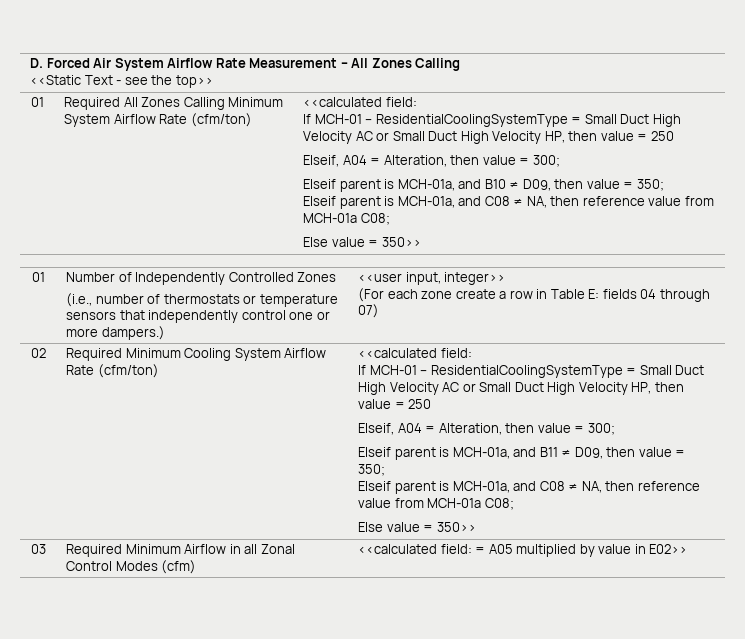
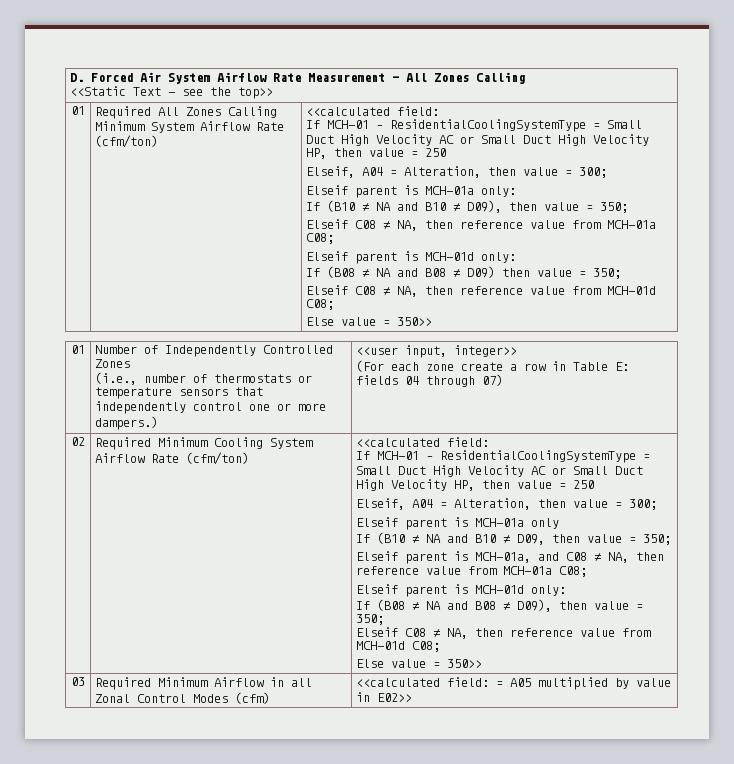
[397,179,664,191] [303,196,714,209] [303,213,390,225] MCH-01a, and B10 ≠ D09, then value = 350; // Elseif parent is MCH-01a, and C08 ≠ NA, then reference value from MCH-01a C08; -> [425,186,517,197] [306,200,629,213] [306,219,657,231] [306,233,335,244] [306,251,517,264] [306,266,622,279] [306,285,657,297] [306,299,335,310] MCH-01a only: // If (B10 ≠ NA and B10 ≠ D09), then value = 350; // Elseif C08 ≠ NA, then reference value from MCH-01a C08; // Elseif parent is MCH-01d only: // If (B08 ≠ NA and B08 ≠ D09) then value = 350; // Elseif C08 ≠ NA, then reference value from MCH-01d C08;
[452,447,558,459] MCH-01a, and B11 -> [475,518,560,529] [356,532,497,544] MCH-01a only // If (B10 ≠ NA and B10
(514, 504) none -> [356,584,567,597] [356,599,644,612] [356,614,385,625] [356,627,652,639] [356,641,441,652] // Elseif parent is MCH-01d only: // If (B08 ≠ NA and B08 ≠ D09), then value = 350; // Elseif C08 ≠ NA, then reference value from MCH-01d C08;

